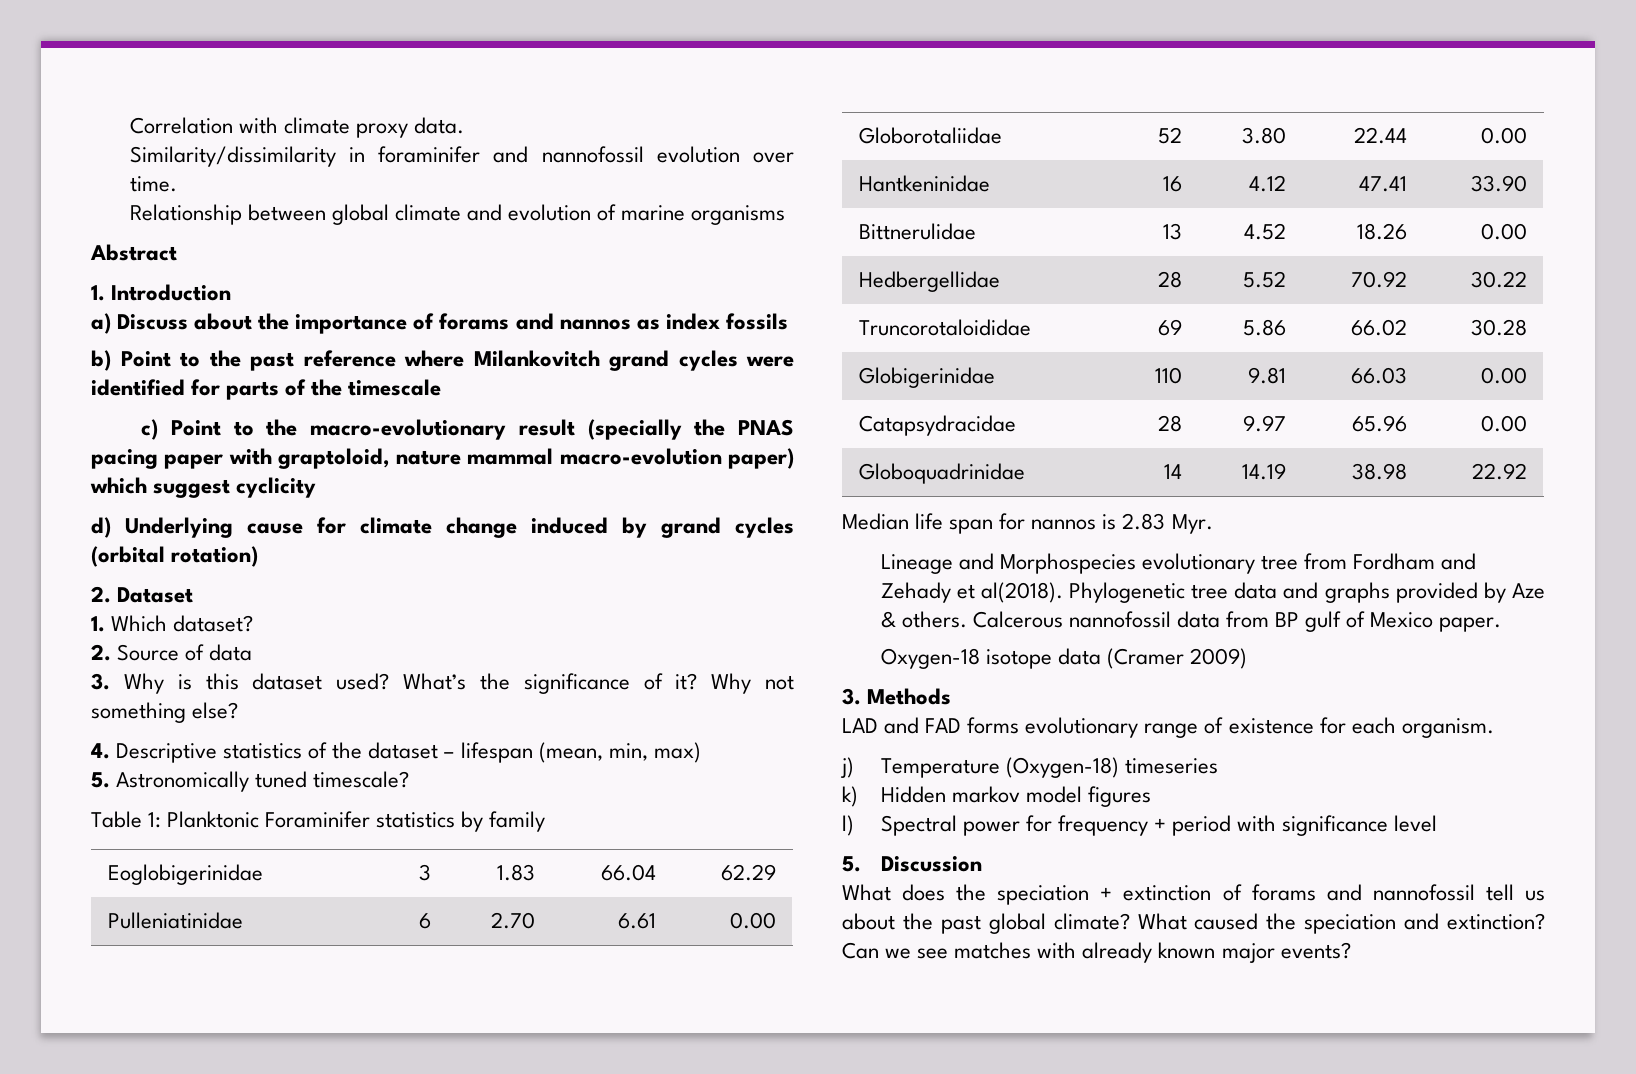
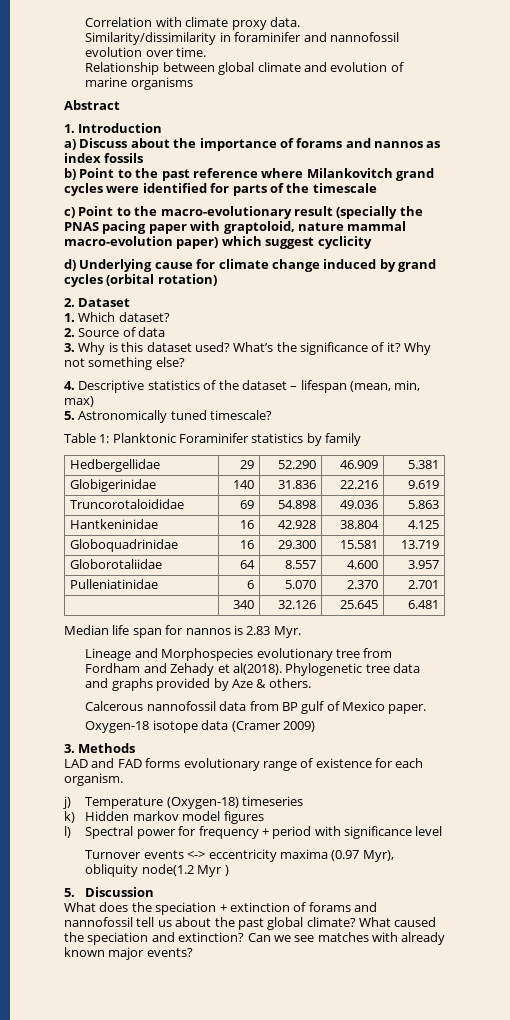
[108,864,264,885] [418,864,431,881] [496,864,535,881] [600,864,656,881] [720,864,776,881] [108,912,244,929] [418,913,431,929] [490,912,535,929] [617,913,656,929] [729,912,776,929] [859,127,1003,144] [1157,127,1182,144] [1241,127,1286,144] [1353,127,1407,144] [1480,127,1527,144] [859,175,991,192] [1162,176,1182,192] [1248,175,1286,192] [1358,176,1407,192] [1470,175,1527,192] [859,223,977,240] [1162,223,1182,240] [1243,223,1286,240] [1356,223,1407,240] [1480,223,1527,240] [859,271,1001,292] [1157,271,1182,288] [1242,271,1286,288] [1350,271,1407,288] [1470,271,1527,288] [859,319,1032,336] [1157,319,1182,336] [1242,319,1286,336] [1350,319,1407,336] [1470,319,1527,336] [859,367,996,388] [1154,367,1182,384] [1247,367,1286,384] [1350,367,1407,384] [1480,367,1527,384] [859,415,1017,436] [1157,415,1182,432] [1242,415,1286,432] [1351,415,1407,432] [1480,415,1527,432] [859,463,1026,484] [1163,464,1182,479] [1241,463,1286,480] [1351,463,1407,480] [1471,463,1527,480] Eoglobigerinidae | 3 | 1.83 | 66.04 | 62.29 // Pulleniatinidae | 6 | 2.70 | 6.61 | 0.00 // Globorotaliidae | 52 | 3.80 | 22.44 | 0.00 // Hantkeninidae | 16 | 4.12 | 47.41 | 33.90 // Bittnerulidae | 13 | 4.52 | 18.26 | 0.00 // Hedbergellidae | 28 | 5.52 | 70.92 | 30.22 // Truncorotaloididae | 69 | 5.86 | 66.02 | 30.28 // Globigerinidae | 110 | 9.81 | 66.03 | 0.00 // Catapsydracidae | 28 | 9.97 | 65.96 | 0.00 // Globoquadrinidae | 14 | 14.19 | 38.98 | 22.92 -> [69,459,160,472] [240,460,255,469] [278,460,317,469] [340,460,379,469] [408,460,440,469] [69,479,156,492] [233,480,255,489] [278,480,317,489] [340,480,379,489] [408,480,440,489] [69,499,184,509] [240,500,255,509] [278,500,317,509] [340,500,379,509] [408,500,440,509] [69,519,158,529] [240,520,255,529] [278,520,317,529] [340,520,380,529] [408,520,440,529] [69,539,178,552] [240,540,255,549] [278,540,317,549] [340,540,379,549] [401,540,440,549] [69,559,162,569] [240,560,256,569] [285,560,317,569] [347,560,379,569] [408,560,440,569] [69,579,158,589] [247,580,255,589] [285,580,317,589] [347,580,379,589] [408,580,440,589] [233,600,255,609] [278,600,317,609] [340,600,379,609] [408,600,440,609] Hedbergellidae | 29 | 52.290 | 46.909 | 5.381 // Globigerinidae | 140 | 31.836 | 22.216 | 9.619 // Truncorotaloididae | 69 | 54.898 | 49.036 | 5.863 // Hantkeninidae | 16 | 42.928 | 38.804 | 4.125 // Globoquadrinidae | 16 | 29.300 | 15.581 | 13.719 // Globorotaliidae | 64 | 8.557 | 4.600 | 3.957 // Pulleniatinidae | 6 | 5.070 | 2.370 | 2.701 // | 340 | 32.126 | 25.645 | 6.481
(967, 619) none -> (311, 683) //
(1438, 823) none -> [85,849,394,862] [85,864,229,877] // Turnover events <-> eccentricity maxima (0.97 Myr), obliquity node(1.2 Myr )

